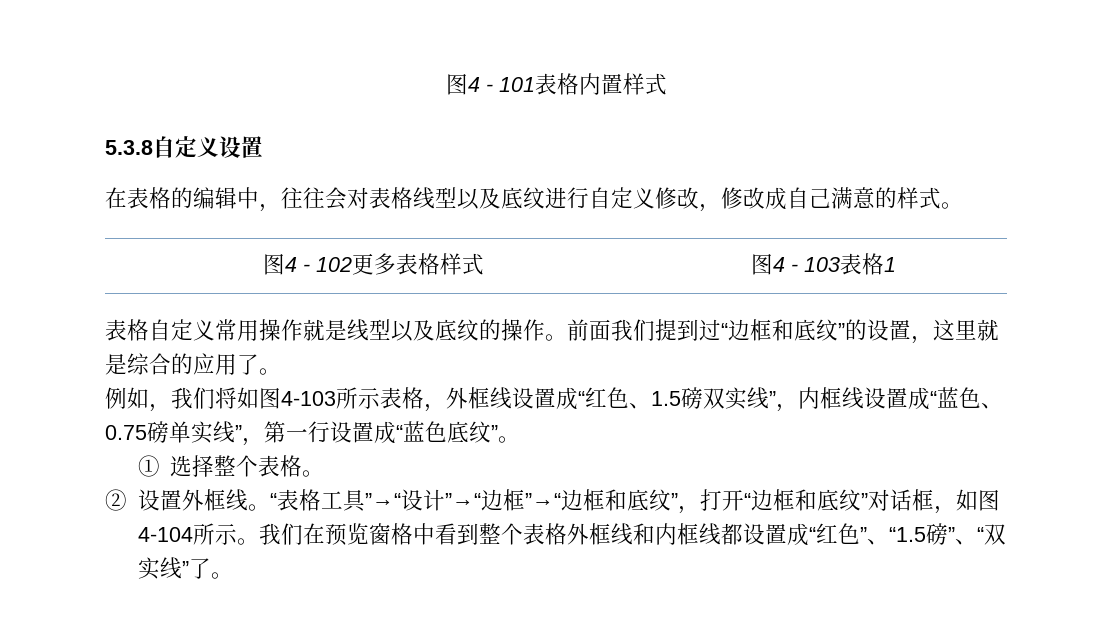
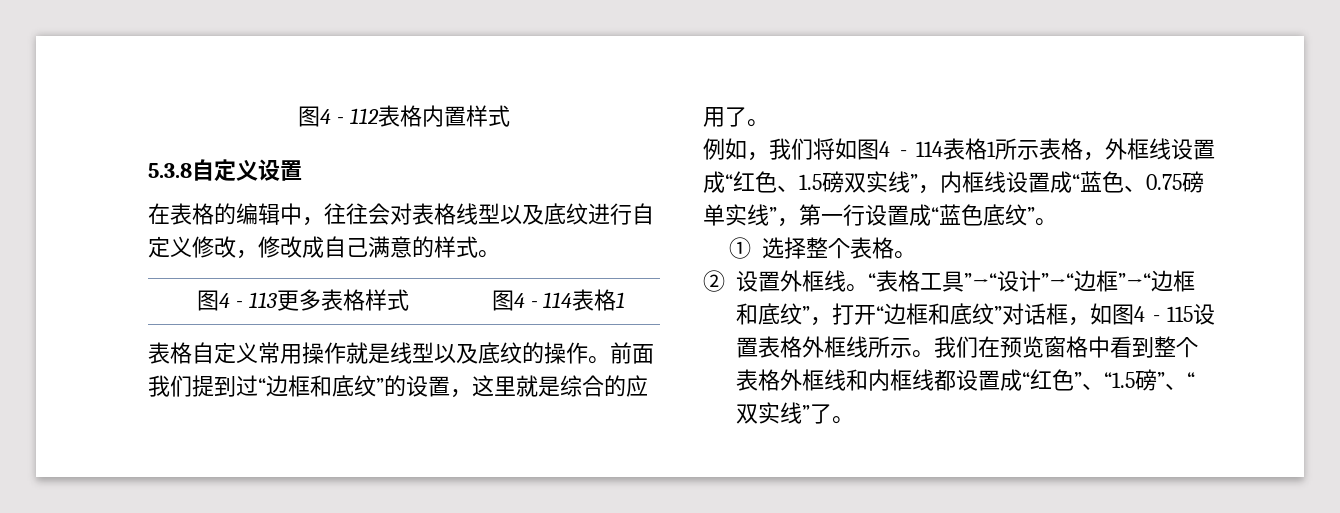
[445,73,535,95] 图4 - 101 -> [298,106,379,127] 图4 - 112
[315,257,352,272] 102 -> [248,292,277,308] 113
[804,257,840,272] 103 -> [543,292,573,308] 114
[281,391,336,406] 4-103 -> [879,138,996,160] 4 - 114表格1
[137,527,193,542] 4-104 -> [1134,304,1215,325] [736,336,868,358] 4 - 115设置表格外框线

